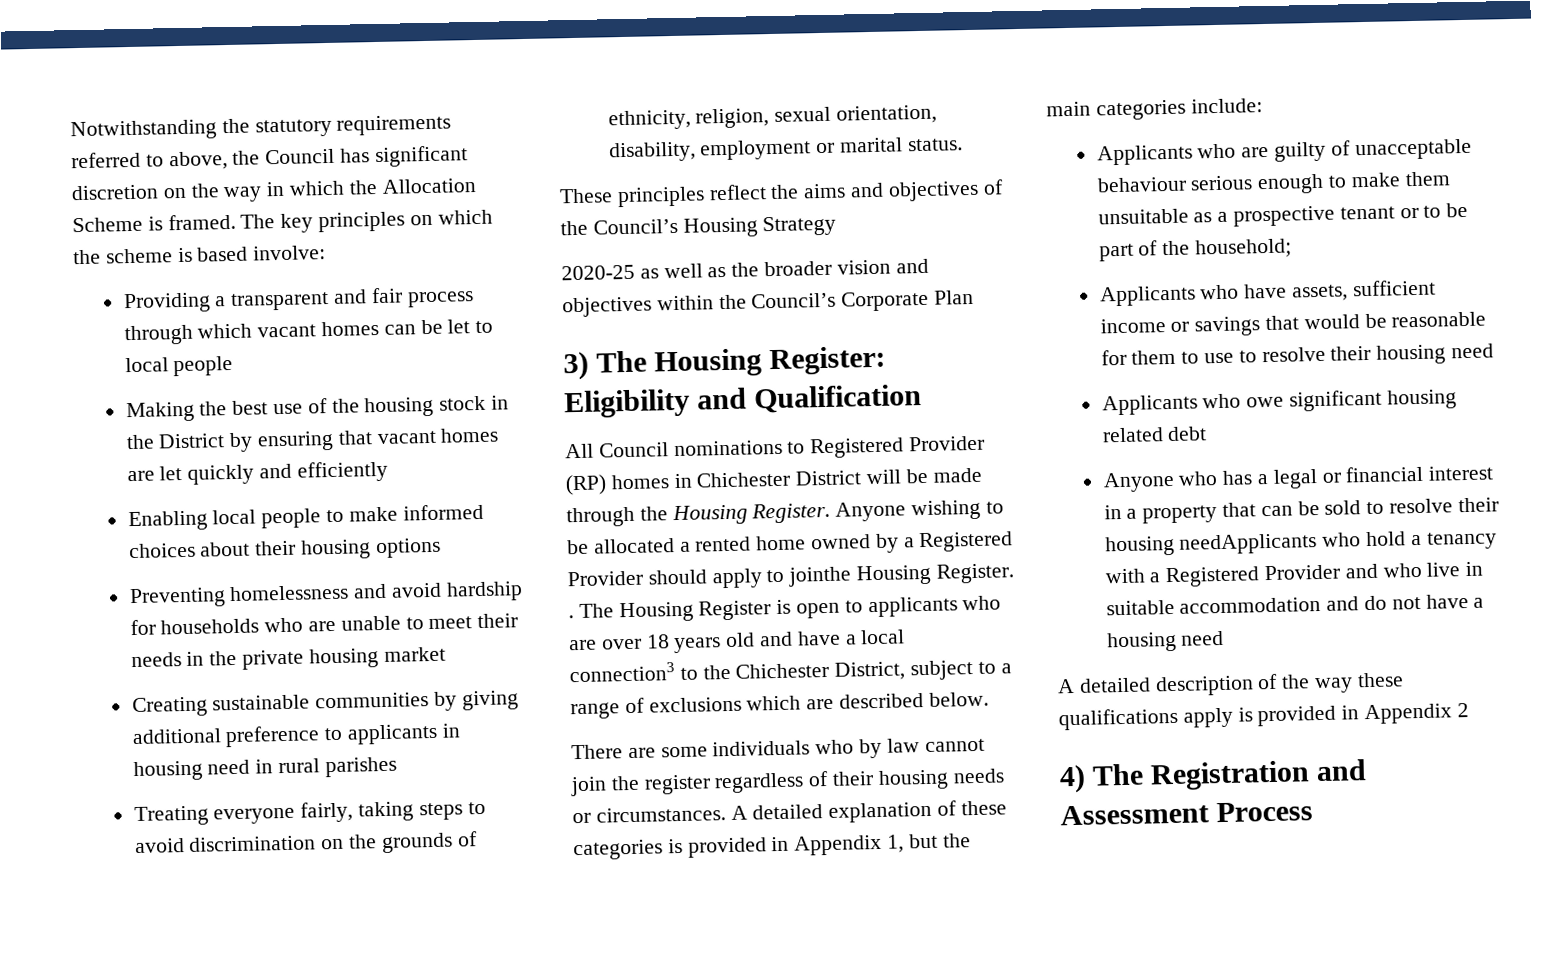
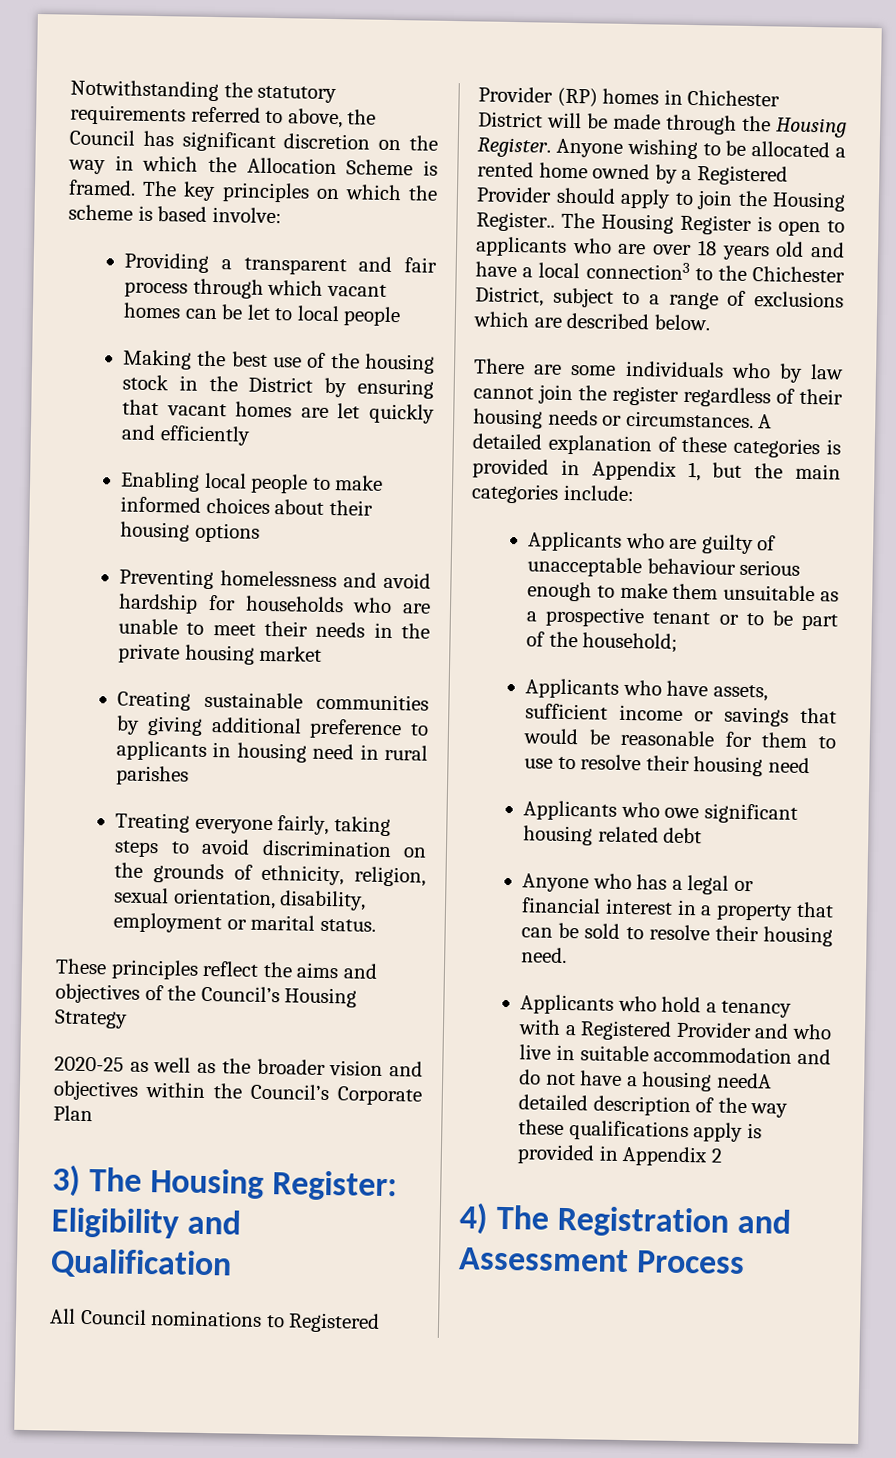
[788,563,1014,587] [568,615,574,619] jointhe Housing Register. . -> [697,190,846,212] [476,211,555,232] join the Housing Register..
[1179,533,1318,555] needApplicants -> [521,947,568,964] [520,994,615,1015] need. // Applicants
[1181,630,1225,646] [1057,678,1075,694] need // A -> [716,1072,772,1089] needA

